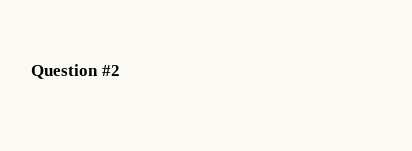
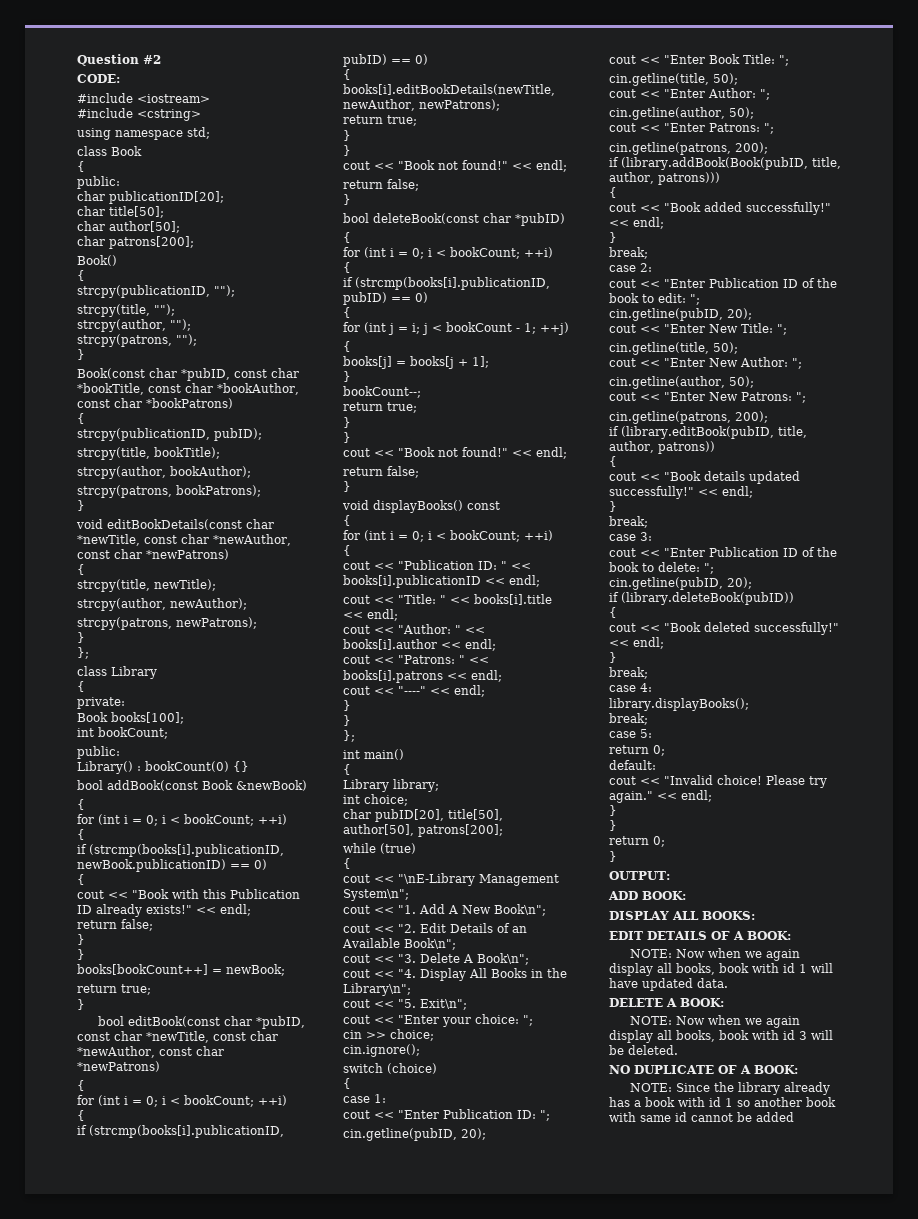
(120, 70) none -> [77,74,120,83] [77,93,210,103] [77,108,201,121] [77,127,210,140] [77,146,142,156] [77,161,85,172] [77,176,120,189] [77,191,224,204] [77,206,164,218] [77,221,180,233] [77,236,194,249] [77,255,117,266] [77,270,85,281] [77,285,235,298] [77,304,175,317] [77,319,191,332] [77,334,197,347] [77,349,85,360] [77,368,299,381] [77,383,299,395] [77,398,233,409] [77,413,85,424] [77,428,262,441] [77,447,220,460] [77,466,251,479] [77,485,261,498] [77,500,85,511] [76,519,274,530] [77,534,291,546] [77,549,229,560] [77,564,85,575] [77,579,216,592] [77,598,247,611] [77,617,257,630] [77,632,85,643] [77,647,89,659] [77,666,157,679] [77,681,85,692] [77,697,125,709] [77,712,184,724] [77,727,168,739] [77,746,120,759] [77,761,249,774] [77,780,307,791] [77,799,85,810] [77,814,287,826] [77,829,85,840] [77,844,284,857] [77,859,267,872] [77,874,85,885] [77,889,300,899] [77,904,251,917] [77,919,153,931] [77,934,85,945] [77,949,85,960] [77,964,285,976] [77,984,151,995] [77,999,85,1010] [97,1016,305,1029] [77,1031,278,1043] [77,1046,224,1058] [77,1061,160,1072] [77,1080,85,1091] [77,1095,287,1107] [77,1110,85,1121] [77,1125,284,1138] [343,54,428,67] [343,69,351,80] [343,84,555,96] [343,99,500,111] [343,115,417,126] [343,130,351,141] [343,145,351,156] [343,160,567,172] [343,179,419,191] [343,194,351,205] [343,213,565,226] [343,232,351,243] [343,247,553,259] [343,262,351,273] [343,277,550,290] [343,292,428,305] [343,307,351,318] [343,322,569,335] [343,341,351,352] [343,356,489,369] [343,371,351,382] [343,386,421,398] [343,402,417,413] [343,417,351,428] [343,432,351,443] [343,447,567,459] [343,466,419,478] [343,481,351,492] [342,500,500,513] [343,515,351,526] [343,530,553,542] [343,545,351,556] [343,560,531,570] [343,575,540,588] [343,594,552,605] [343,609,398,621] [343,624,485,634] [343,639,496,651] [343,655,489,664] [343,670,502,683] [343,685,485,697] [343,700,351,711] [343,715,351,726] [343,730,355,742] [343,749,404,760] [343,764,351,775] [343,779,439,792] [343,794,408,806] [343,809,503,822] [343,824,503,837] [343,843,416,854] [343,858,351,869] [343,873,559,886] [343,889,409,901] [343,904,546,916] [343,923,527,933] [342,938,456,950] [343,953,529,965] [343,968,567,981] [343,983,411,996] [343,999,467,1010] [343,1014,533,1027] [343,1029,434,1041] [343,1044,420,1057] [343,1063,437,1074] [343,1078,351,1089] [343,1094,386,1103] [343,1109,550,1121] [343,1128,486,1141] [609,54,789,66] [609,73,738,86] [609,88,770,100] [609,107,754,120] [609,123,774,134] [609,142,768,155] [609,157,841,170] [609,172,720,185] [609,187,617,198] [609,202,831,215] [609,217,664,229] [609,232,617,243] [609,247,648,259] [609,263,652,272] [609,278,837,288] [609,293,700,305] [609,308,752,321] [609,323,787,335] [609,342,738,355] [609,357,802,369] [609,376,754,389] [609,392,806,403] [609,411,768,424] [609,426,807,439] [609,441,715,454] [609,456,617,467] [609,471,800,484] [609,486,753,499] [609,501,617,512] [609,516,648,528] [609,532,652,541] [609,547,837,557] [609,562,714,574] [609,577,752,590] [609,592,794,605] [609,607,617,618] [609,622,839,635] [609,637,664,649] [609,652,617,663] [609,667,648,679] [609,683,652,692] [609,698,749,711] [609,713,648,725] [609,729,652,738] [609,745,665,756] [609,760,656,770] [609,775,827,788] [609,790,712,803] [609,805,617,816] [609,820,617,831] [609,836,665,847] [609,851,617,862] [609,871,670,880] [608,891,686,900] [609,911,755,920] [609,931,791,940] [629,948,800,961] [609,963,833,976] [609,978,728,991] [609,998,724,1007] [629,1015,800,1028] [609,1030,833,1043] [609,1045,678,1055] [609,1065,798,1074] [629,1082,830,1095] [609,1097,836,1107] [609,1112,794,1122] // CODE: // #include <iostream> // #include <cstring> // using namespace std; // class Book // { // public: // char publicationID[20]; // char title[50]; // char author[50]; // char patrons[200]; // Book() // { // strcpy(publicationID, ""); // strcpy(title, ""); // strcpy(author, ""); // strcpy(patrons, ""); // } // Book(const char *pubID, const char *bookTitle, const char *bookAuthor, const char *bookPatrons) // { // strcpy(publicationID, pubID); // strcpy(title, bookTitle); // strcpy(author, bookAuthor); // strcpy(patrons, bookPatrons); // } // void editBookDetails(const char *newTitle, const char *newAuthor, const char *newPatrons) // { // strcpy(title, newTitle); // strcpy(author, newAuthor); // strcpy(patrons, newPatrons); // } // }; // class Library // { // private: // Book books[100]; // int bookCount; // public: // Library() : bookCount(0) {} // bool addBook(const Book &newBook) // { // for (int i = 0; i < bookCount; ++i) // { // if (strcmp(books[i].publicationID, newBook.publicationID) == 0) // { // cout << "Book with this Publication ID already exists!" << endl; // return false; // } // } // books[bookCount++] = newBook; // return true; // } // bool editBook(const char *pubID, const char *newTitle, const char *newAuthor, const char *newPatrons) // { // for (int i = 0; i < bookCount; ++i) // { // if (strcmp(books[i].publicationID, pubID) == 0) // { // books[i].editBookDetails(newTitle, newAuthor, newPatrons); // return true; // } // } // cout << "Book not found!" << endl; // return false; // } // bool deleteBook(const char *pubID) // { // for (int i = 0; i < bookCount; ++i) // { // if (strcmp(books[i].publicationID, pubID) == 0) // { // for (int j = i; j < bookCount - 1; ++j) // { // books[j] = books[j + 1]; // } // bookCount--; // return true; // } // } // cout << "Book not found!" << endl; // return false; // } // void displayBooks() const // { // for (int i = 0; i < bookCount; ++i) // { // cout << "Publication ID: " << books[i].publicationID << endl; // cout << "Title: " << books[i].title << endl; // cout << "Author: " << books[i].author << endl; // cout << "Patrons: " << books[i].patrons << endl; // cout << "----" << endl; // } // } // }; // int main() // { // Library library; // int choice; // char pubID[20], title[50], author[50], patrons[200]; // while (true) // { // cout << "\nE-Library Management System\n"; // cout << "1. Add A New Book\n"; // cout << "2. Edit Details of an Available Book\n"; // cout << "3. Delete A Book\n"; // cout << "4. Display All Books in the Library\n"; // cout << "5. Exit\n"; // cout << "Enter your choice: "; // cin >> choice; // cin.ignore(); // switch (choice) // { // case 1: // cout << "Enter Publication ID: "; // cin.getline(pubID, 20); // cout << "Enter Book Title: "; // cin.getline(title, 50); // cout << "Enter Author: "; // cin.getline(author, 50); // cout << "Enter Patrons: "; // cin.getline(patrons, 200); // if (library.addBook(Book(pubID, title, author, patrons))) // { // cout << "Book added successfully!" << endl; // } // break; // case 2: // cout << "Enter Publication ID of the book to edit: "; // cin.getline(pubID, 20); // cout << "Enter New Title: "; // cin.getline(title, 50); // cout << "Enter New Author: "; // cin.getline(author, 50); // cout << "Enter New Patrons: "; // cin.getline(patrons, 200); // if (library.editBook(pubID, title, author, patrons)) // { // cout << "Book details updated successfully!" << endl; // } // break; // case 3: // cout << "Enter Publication ID of the book to delete: "; // cin.getline(pubID, 20); // if (library.deleteBook(pubID)) // { // cout << "Book deleted successfully!" << endl; // } // break; // case 4: // library.displayBooks(); // break; // case 5: // return 0; // default: // cout << "Invalid choice! Please try again." << endl; // } // } // return 0; // } // OUTPUT: // ADD BOOK: // DISPLAY ALL BOOKS: // EDIT DETAILS OF A BOOK: // NOTE: Now when we again display all books, book with id 1 will have updated data. // DELETE A BOOK: // NOTE: Now when we again display all books, book with id 3 will be deleted. // NO DUPLICATE OF A BOOK: // NOTE: Since the library already has a book with id 1 so another book with same id cannot be added

